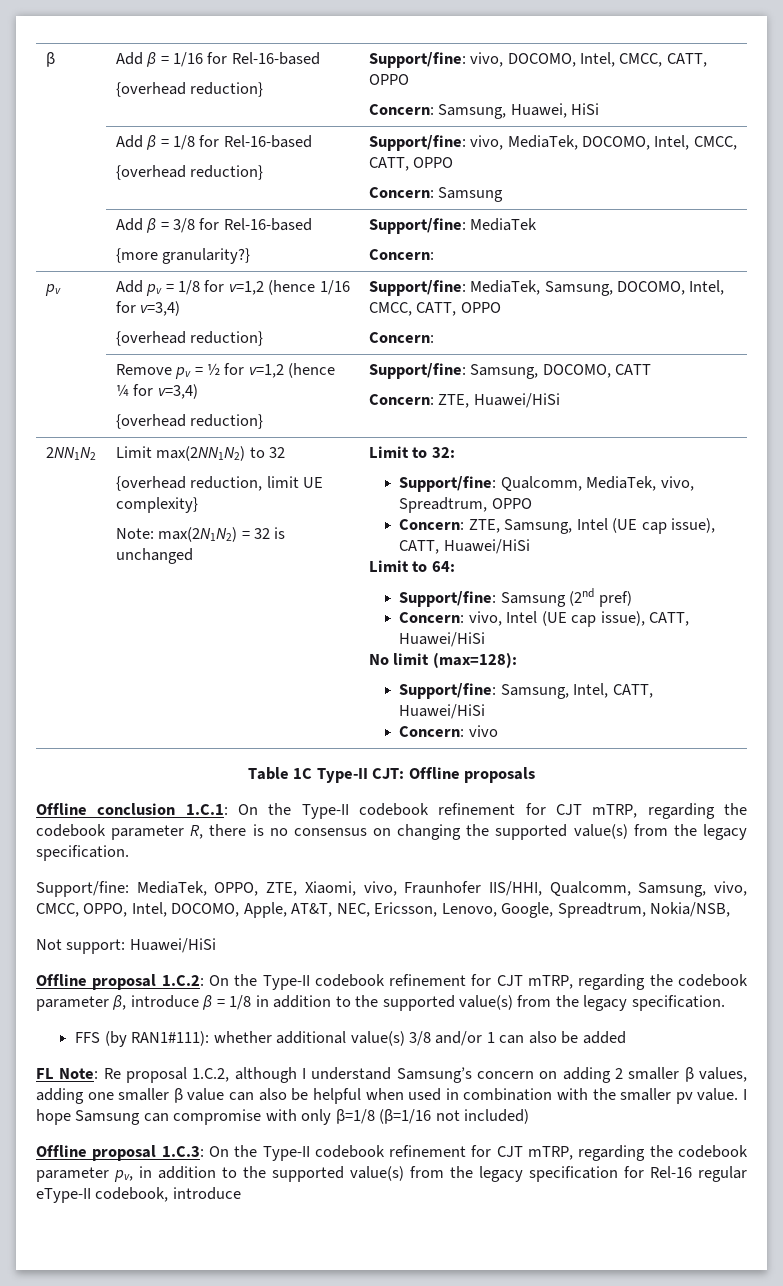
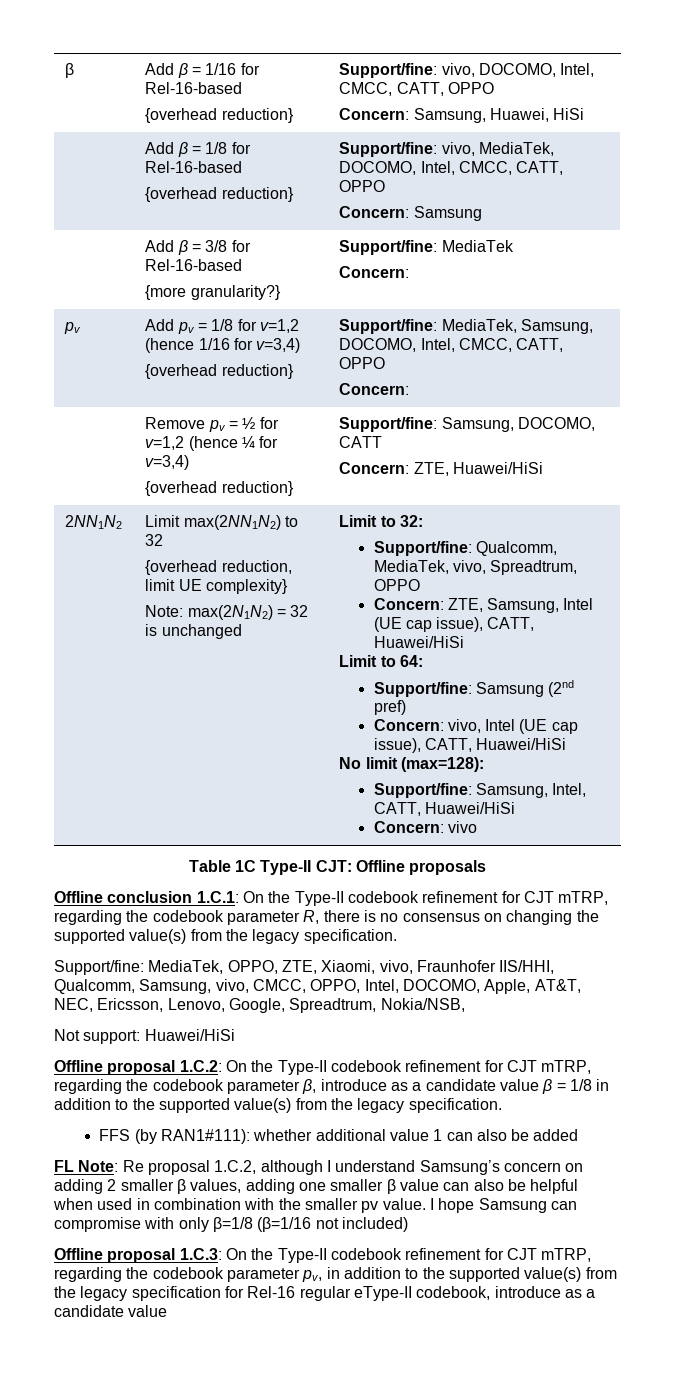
(199, 1001) none -> [390,1079,539,1091] as a candidate value
[350,1031,483,1046] value(s) 3/8 and/or -> [389,1129,429,1141] value
(241, 1193) none -> [564,1289,596,1298] [54,1305,168,1317] as a candidate value

